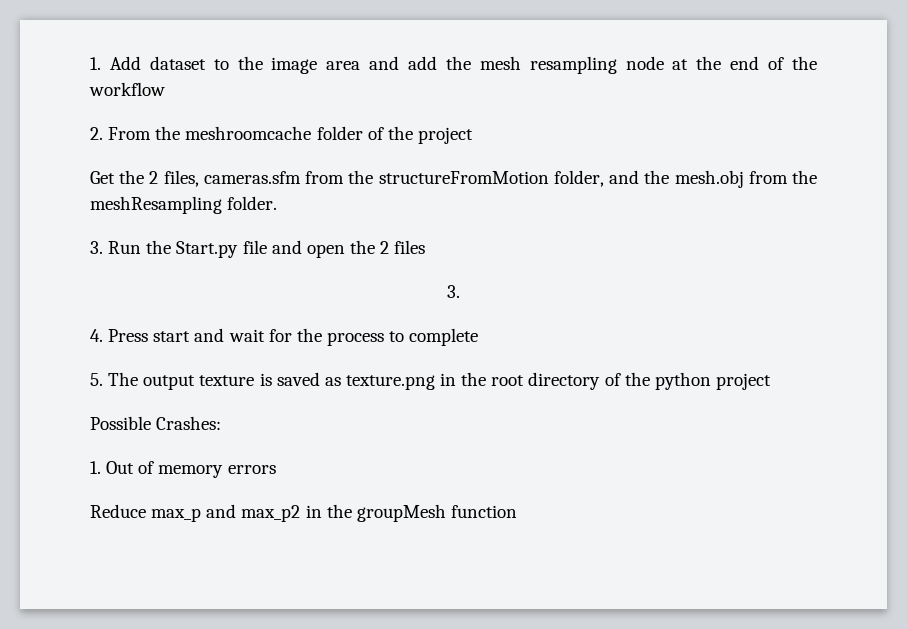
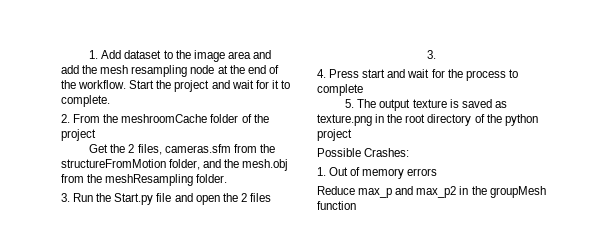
[89,82,165,96] workflow -> [78,80,290,92] [61,95,110,107] workflow. Start the project and wait for it to complete.
[185,126,312,140] meshroomcache -> [121,114,208,123] meshroomCache

